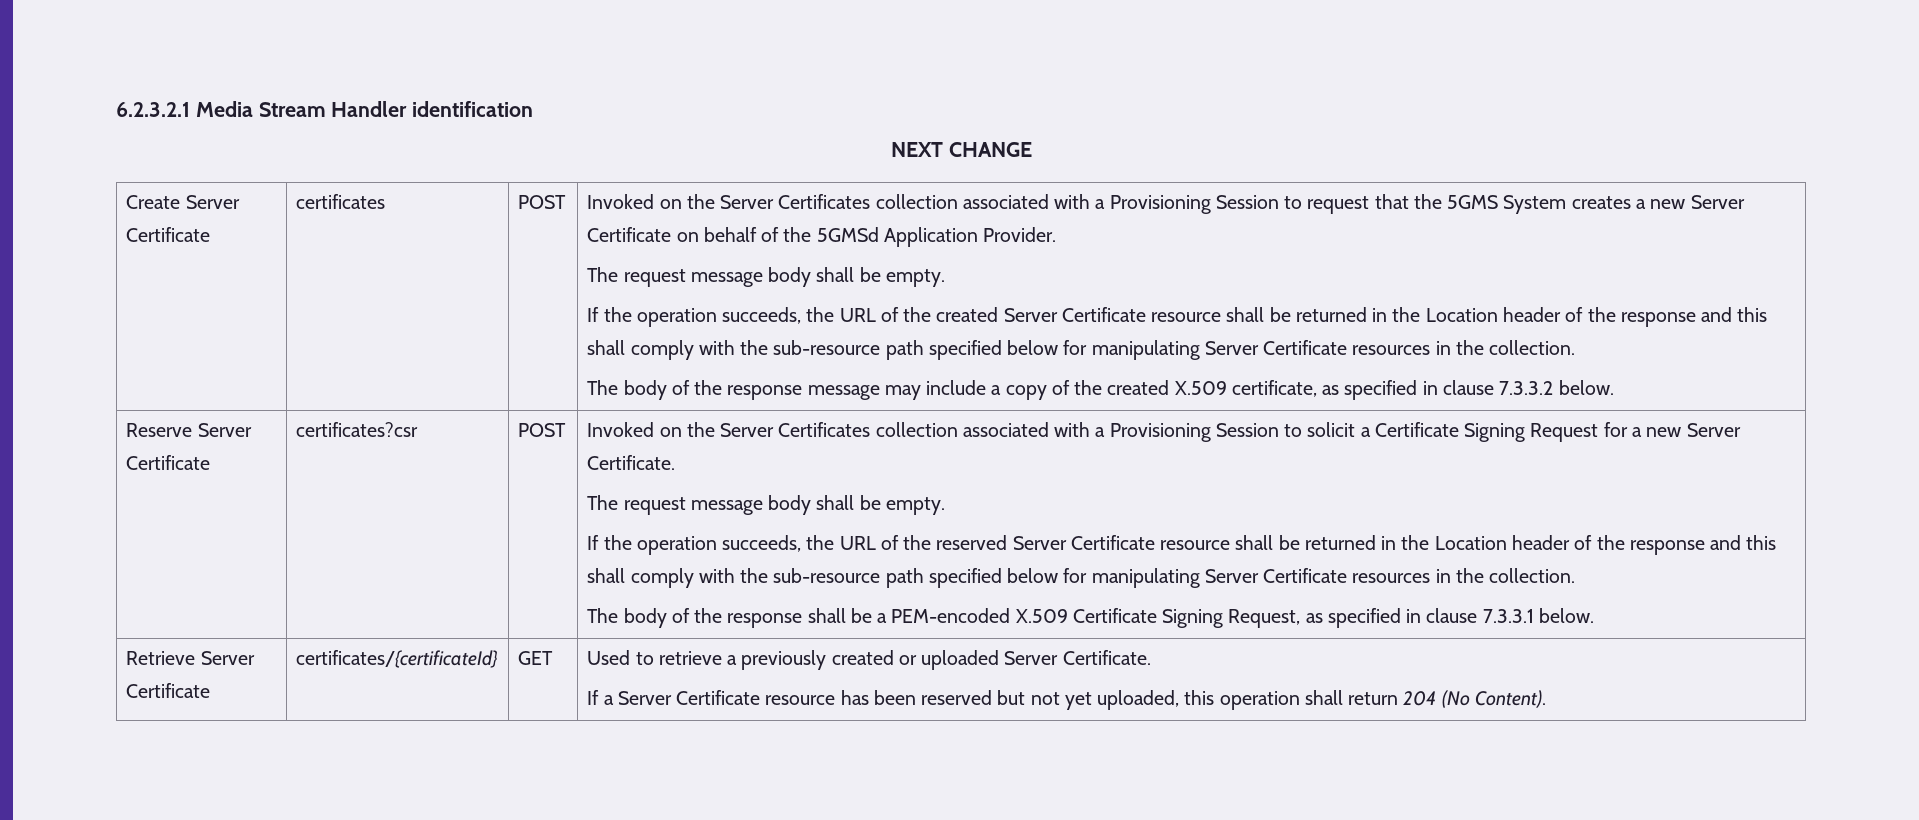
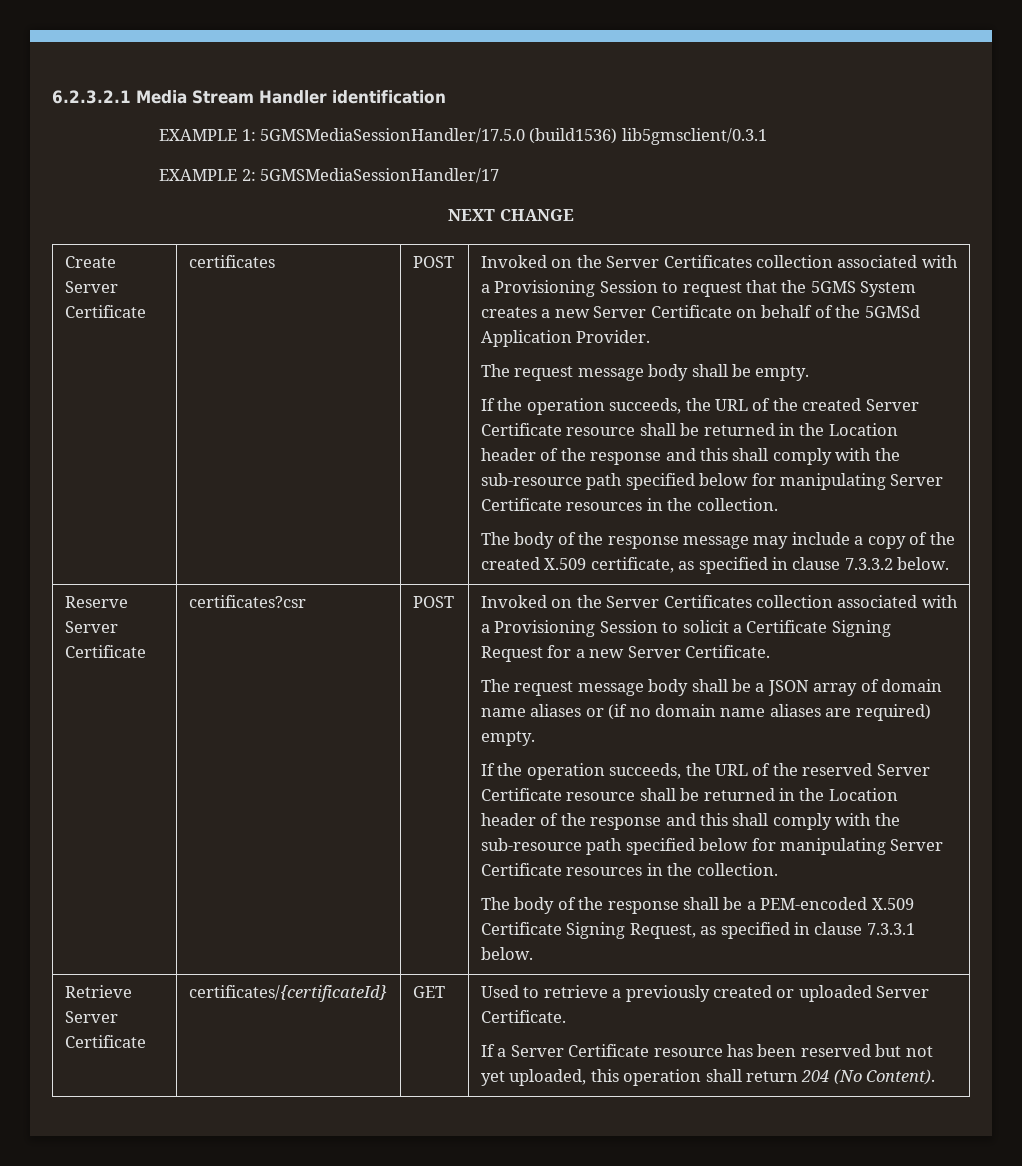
(534, 109) none -> [159,128,767,145] [159,168,499,183] // EXAMPLE 1: 5GMSMediaSessionHandler/17.5.0 (build1536) lib5gmsclient/0.3.1 // EXAMPLE 2: 5GMSMediaSessionHandler/17
(881, 502) none -> [755,679,943,696] [480,704,931,721] a JSON array of domain name aliases or (if no domain name aliases are required)

